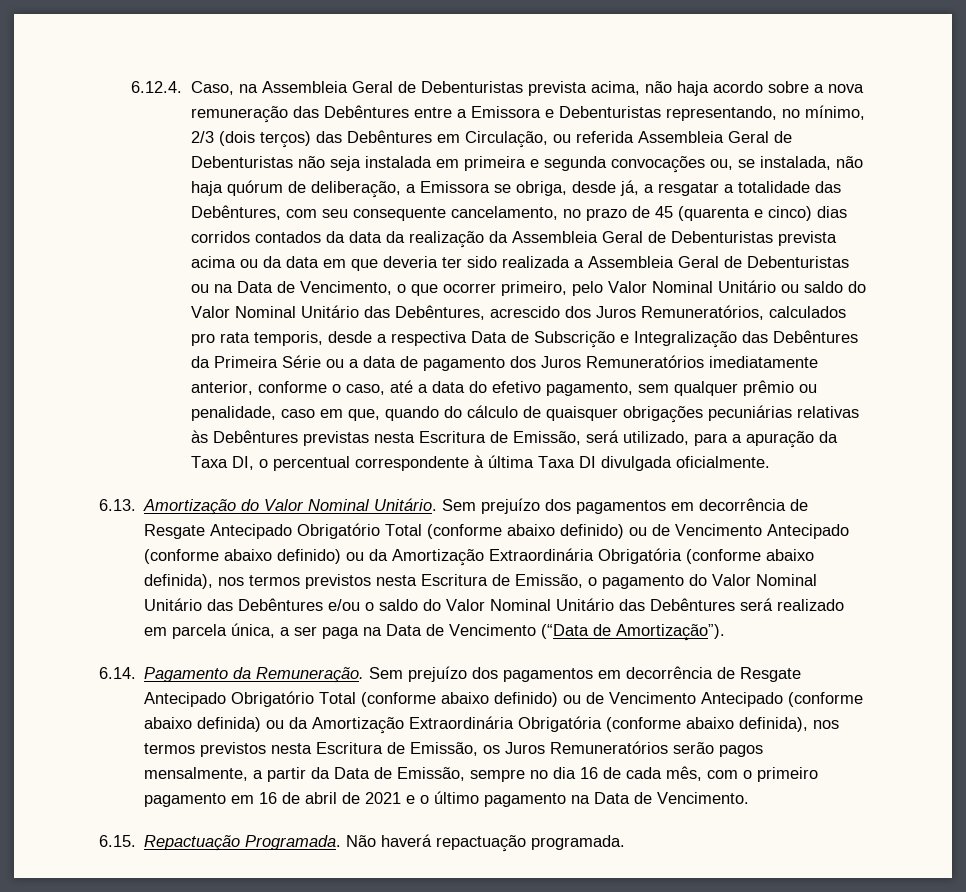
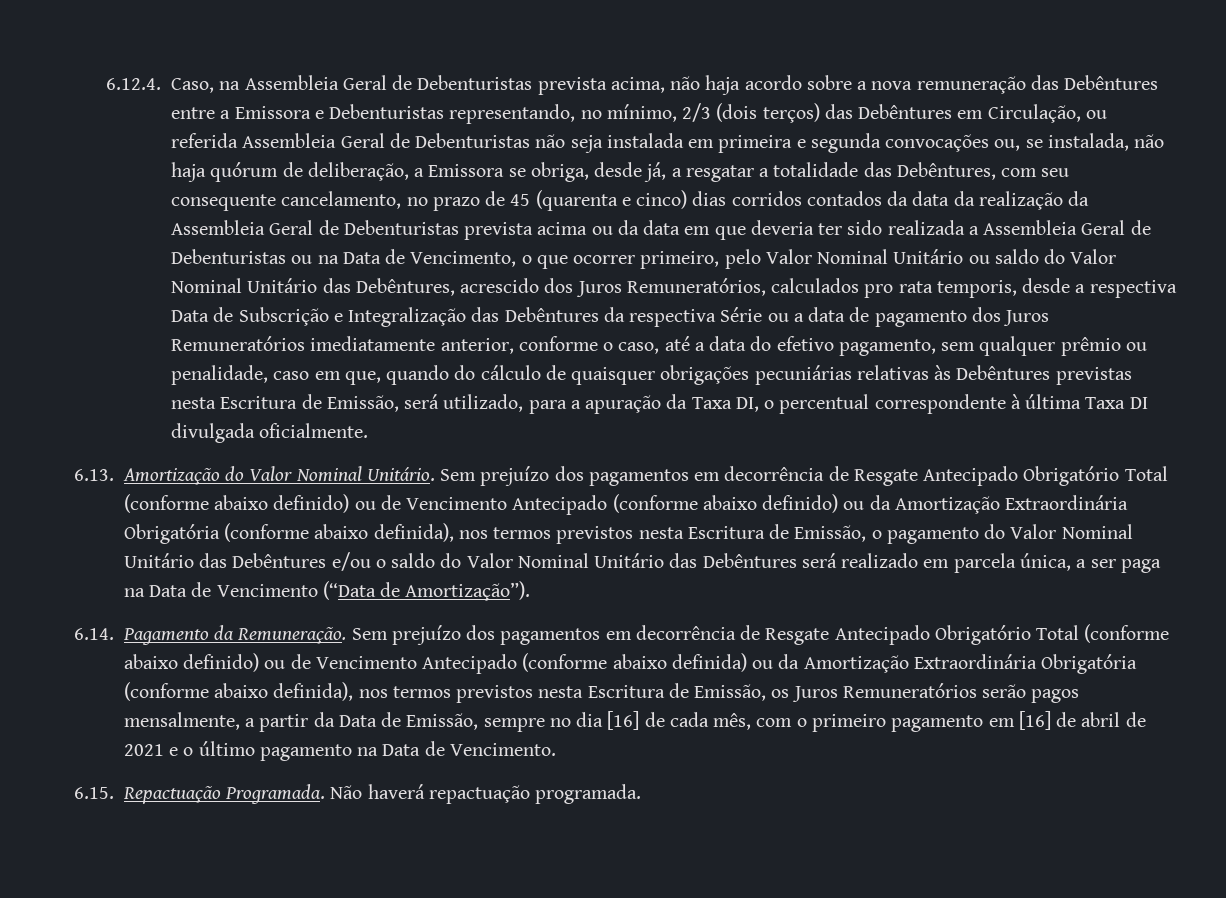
[213,356,278,368] Primeira -> [629,309,717,327] respectiva
[580,767,599,779] 16 -> [607,711,640,730] [16]
[259,792,278,804] 16 -> [1018,711,1051,730] [16]

